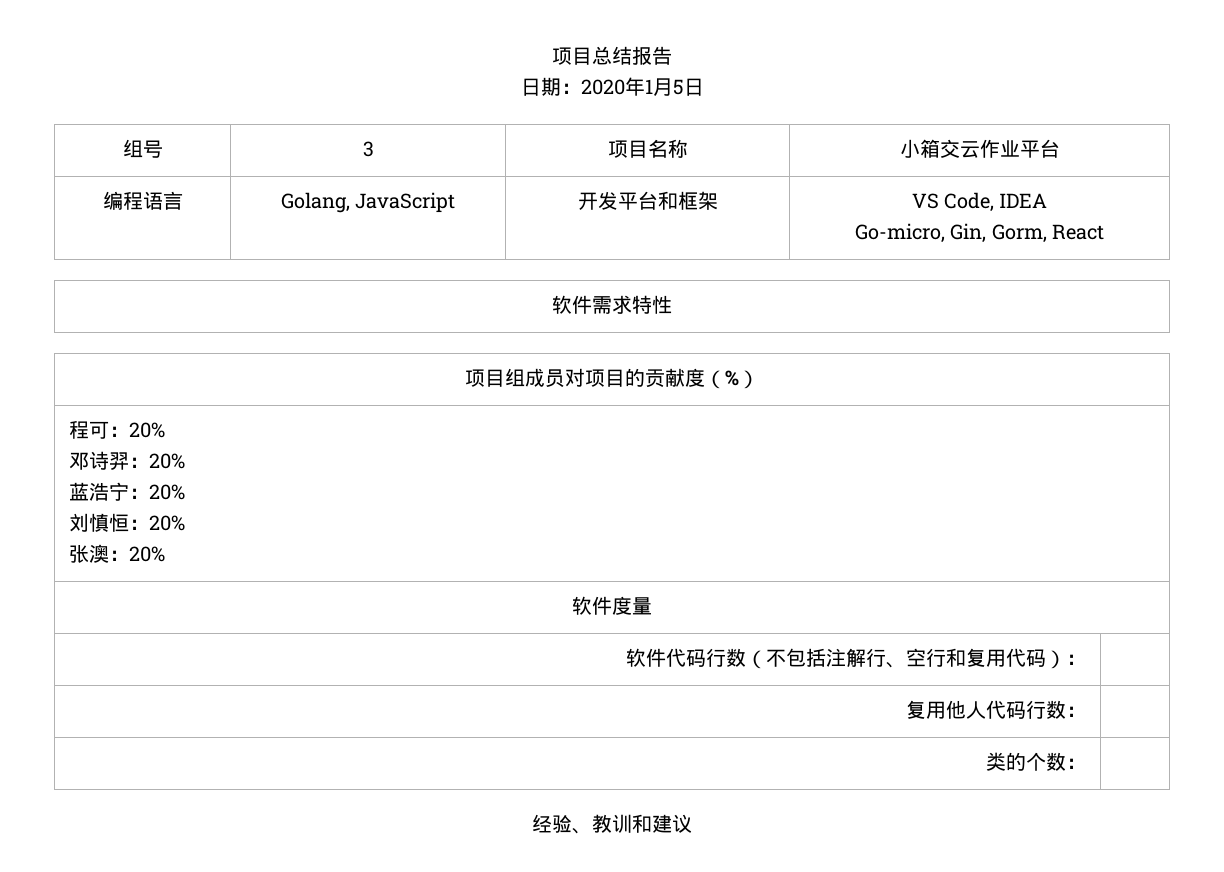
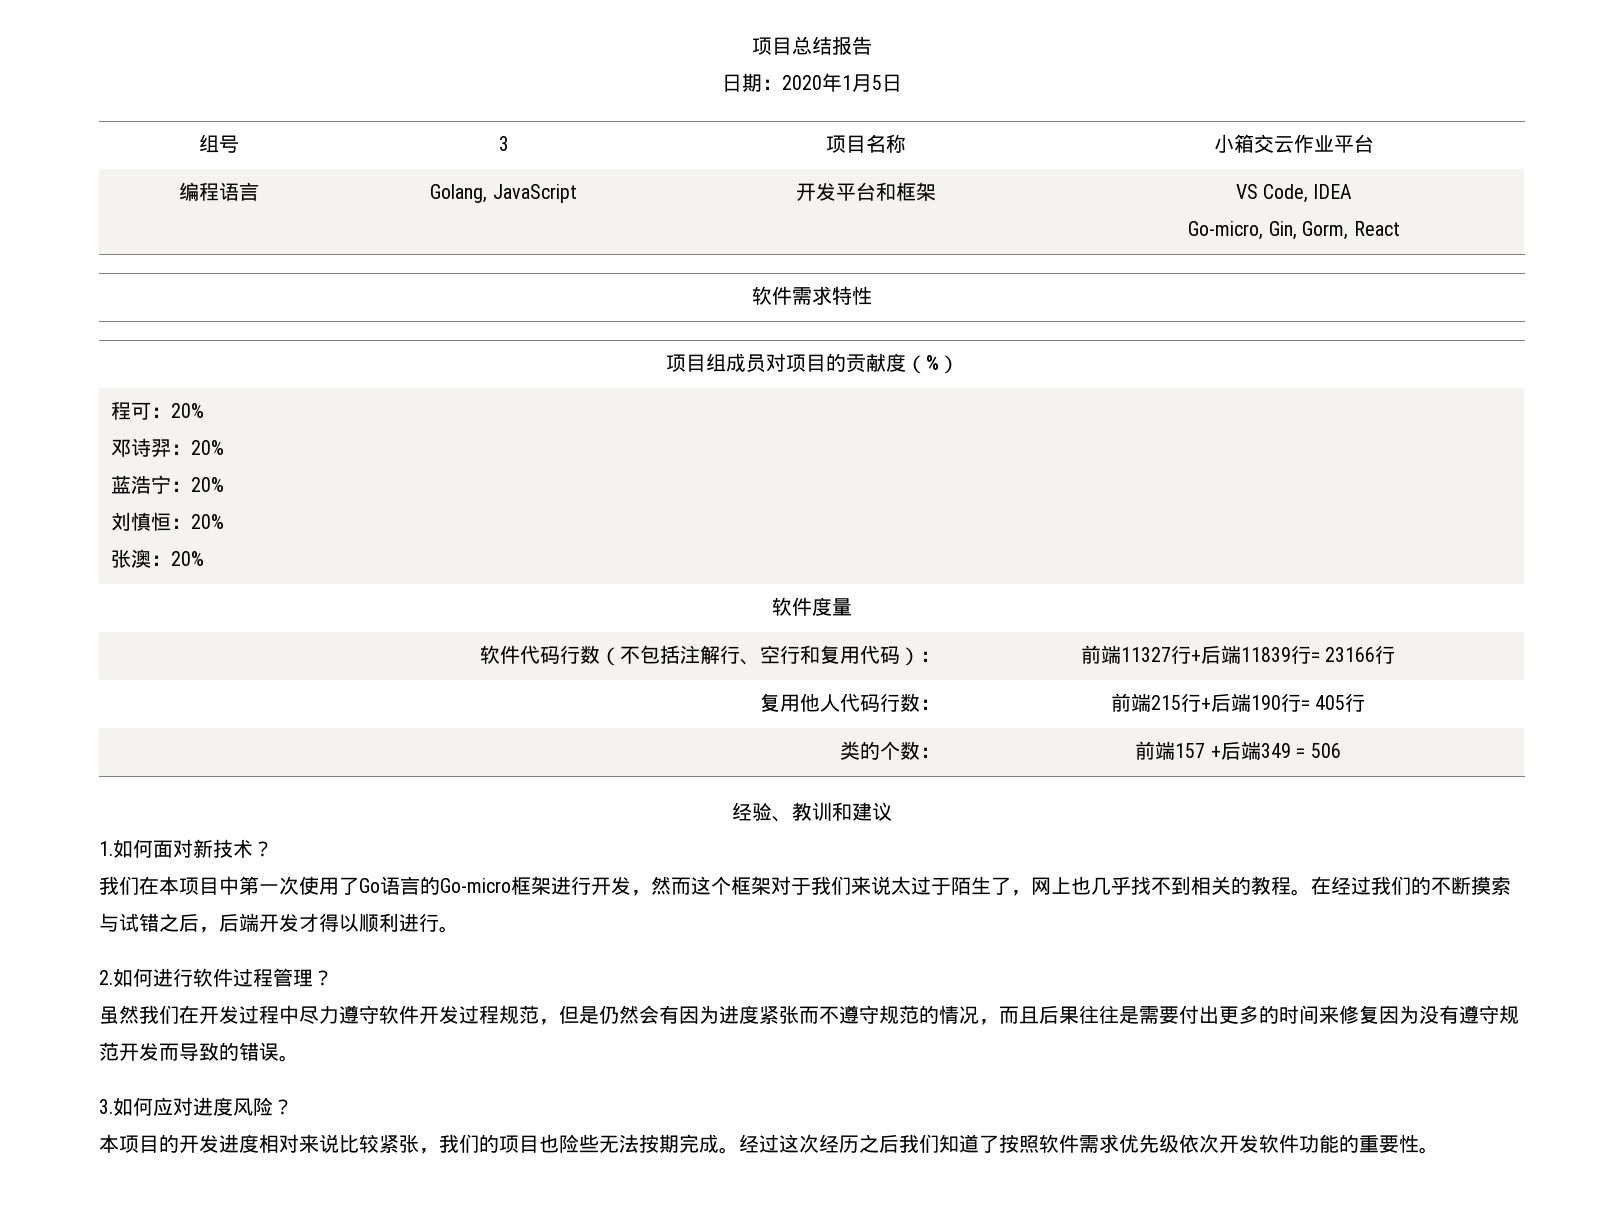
(1086, 659) none -> [1080,645,1396,664] 前端11327行+后端11839行= 23166行
[985,752,1086,771] [532,814,692,834] // 类的个数： | // 经验、教训和建议 -> [1110,693,1366,712] [840,741,941,760] [1135,741,1341,760] [732,802,892,822] [99,839,273,858] [99,876,1511,896] [99,913,459,933] [99,968,333,987] [99,1005,1519,1025] [99,1042,299,1062] [99,1097,293,1116] [99,1134,1439,1154] 前端215行+后端190行= 405行 // 类的个数： | 前端157 +后端349 = 506 // 经验、教训和建议 // 1.如何面对新技术？ // 我们在本项目中第一次使用了Go语言的Go-micro框架进行开发，然而这个框架对于我们来说太过于陌生了，网上也几乎找不到相关的教程。在经过我们的不断摸索与试错之后，后端开发才得以顺利进行。 // 2.如何进行软件过程管理？ // 虽然我们在开发过程中尽力遵守软件开发过程规范，但是仍然会有因为进度紧张而不遵守规范的情况，而且后果往往是需要付出更多的时间来修复因为没有遵守规范开发而导致的错误。 // 3.如何应对进度风险？ // 本项目的开发进度相对来说比较紧张，我们的项目也险些无法按期完成。经过这次经历之后我们知道了按照软件需求优先级依次开发软件功能的重要性。

